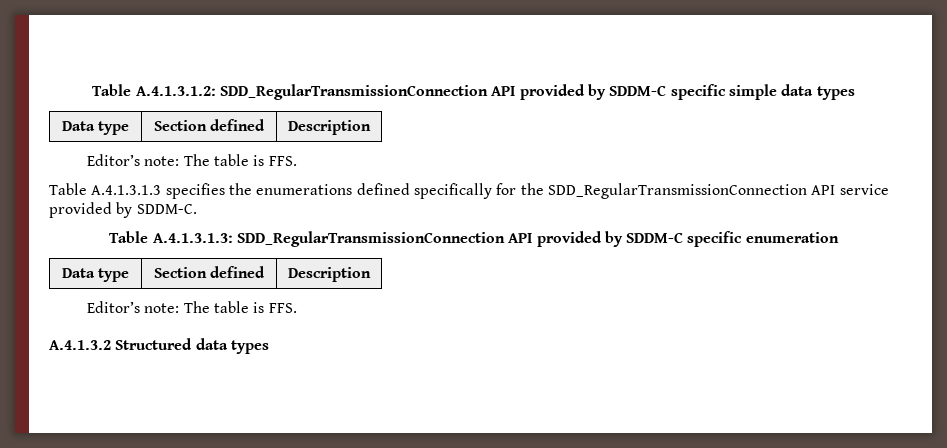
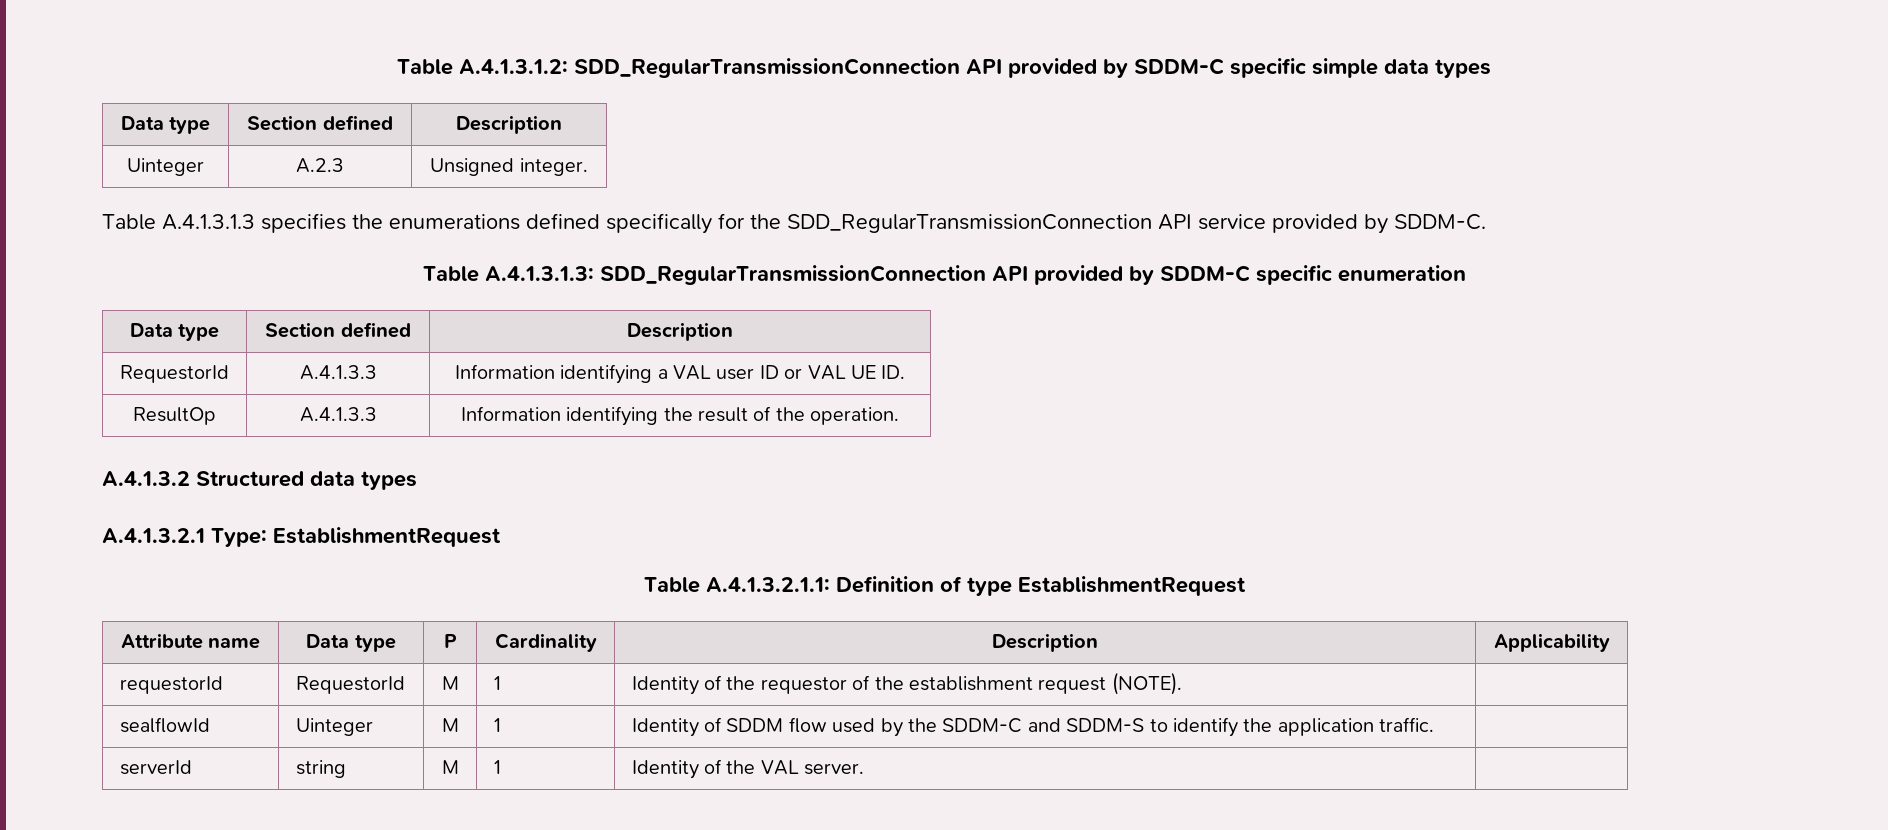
[86,154,297,166] // Editor’s note: The table is FFS. -> [127,158,204,176] [296,158,344,173] [430,158,588,176] // Uinteger | A.2.3 | Unsigned integer.
[86,301,297,313] [49,338,269,354] // Editor’s note: The table is FFS. // A.4.1.3.2 Structured data types -> [120,365,229,383] [299,365,377,380] [454,364,906,384] [133,407,216,425] [299,407,377,422] [460,406,900,426] [102,471,417,490] [102,527,501,547] [643,576,1246,596] [120,633,261,649] [306,634,396,652] [443,634,457,648] [494,633,597,652] [992,633,1098,652] [1493,633,1610,652] [119,676,223,694] [295,676,405,694] [441,676,459,690] [493,676,501,690] [631,672,1182,695] [119,717,210,733] [295,718,373,736] [441,718,459,732] [493,718,501,732] [631,717,1435,737] [119,760,192,775] [295,760,346,778] [441,760,459,774] [493,760,501,774] [631,759,865,779] // RequestorId | A.4.1.3.3 | Information identifying a VAL user ID or VAL UE ID. // ResultOp | A.4.1.3.3 | Information identifying the result of the operation. // A.4.1.3.2 Structured data types // A.4.1.3.2.1 Type: EstablishmentRequest // Table A.4.1.3.2.1.1: Definition of type EstablishmentRequest // Attribute name | Data type | P | Cardinality | Description | Applicability // requestorId | RequestorId | M | 1 | Identity of the requestor of the establishment request (NOTE). | // sealflowId | Uinteger | M | 1 | Identity of SDDM flow used by the SDDM-C and SDDM-S to identify the application traffic. | // serverId | string | M | 1 | Identity of the VAL server. |

